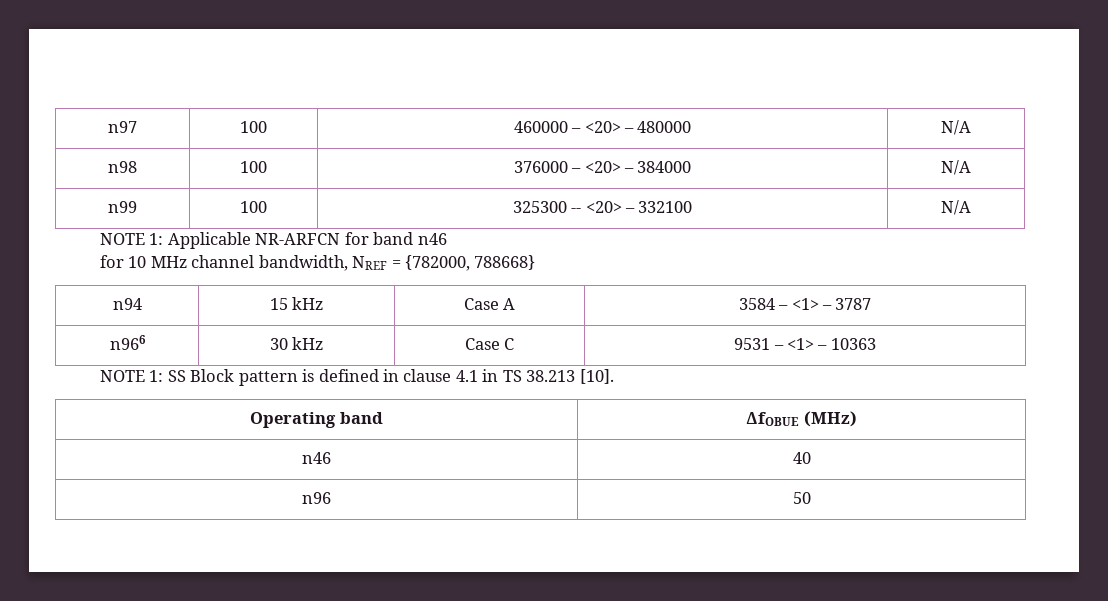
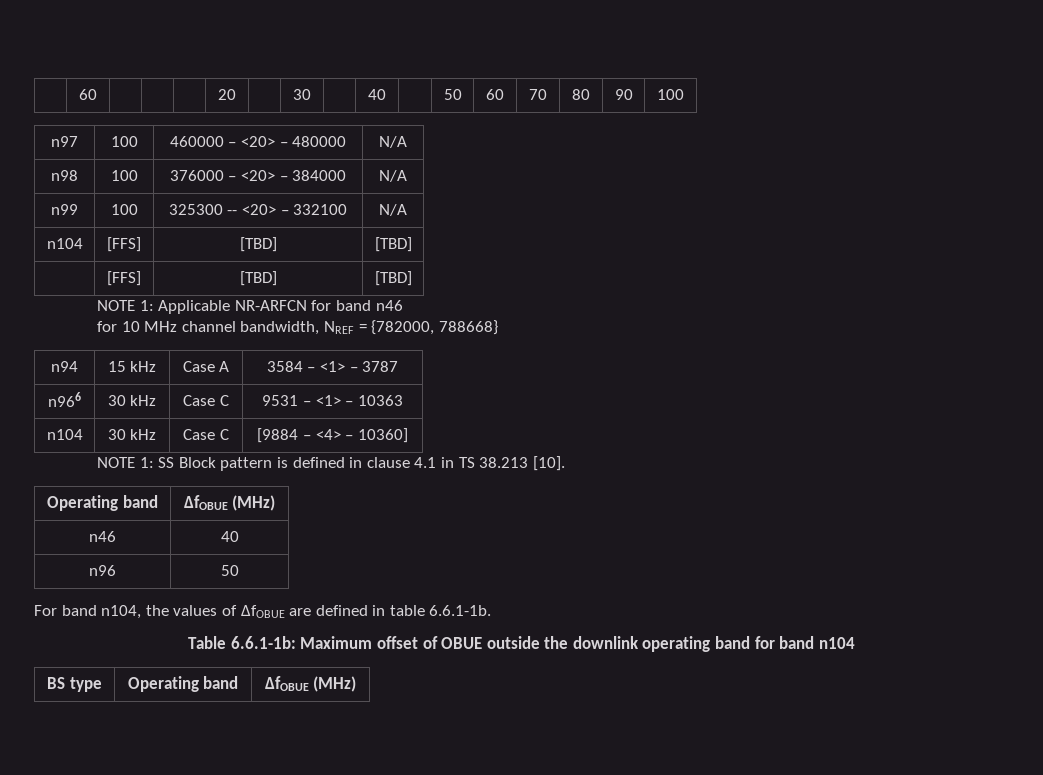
(108, 127) none -> [79,89,97,100] [218,89,236,100] [293,89,311,100] [368,89,386,100] [443,89,462,100] [486,89,504,100] [529,89,547,100] [572,89,590,100] [614,89,633,100] [657,89,684,100] | 60 | | | | 20 | | 30 | | 40 | | 50 | 60 | 70 | 80 | 90 | 100 //
(971, 207) none -> [46,238,83,249] [107,237,141,252] [239,237,277,252] [374,237,412,252] [107,271,141,286] [239,271,277,286] [374,271,412,286] // n104 | [FFS] | [TBD] | [TBD] // | [FFS] | [TBD] | [TBD]
(876, 344) none -> [46,429,83,440] [107,429,157,440] [183,429,229,440] [257,428,408,443] // n104 | 30 kHz | Case C | [9884 – <4> – 10360]
(811, 498) none -> [34,605,492,619] [188,636,855,652] [47,677,102,692] [127,676,239,692] [264,676,357,692] // For band n104, the values of ΔfOBUE are defined in table 6.6.1-1b. // Table 6.6.1-1b: Maximum offset of OBUE outside the downlink operating band for band n104 // BS type | Operating band | ΔfOBUE (MHz)

